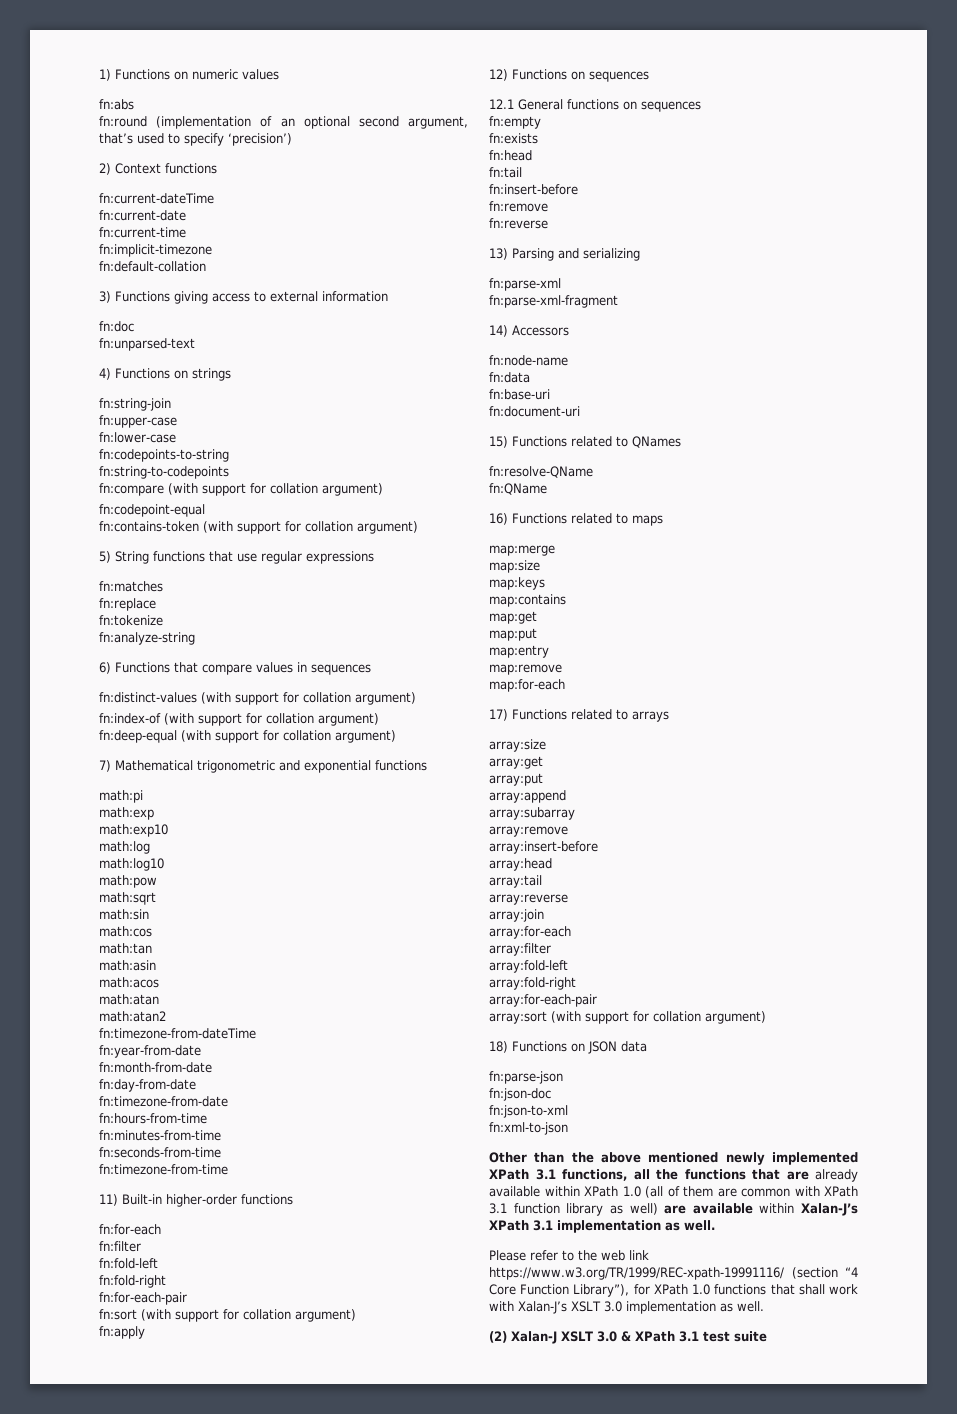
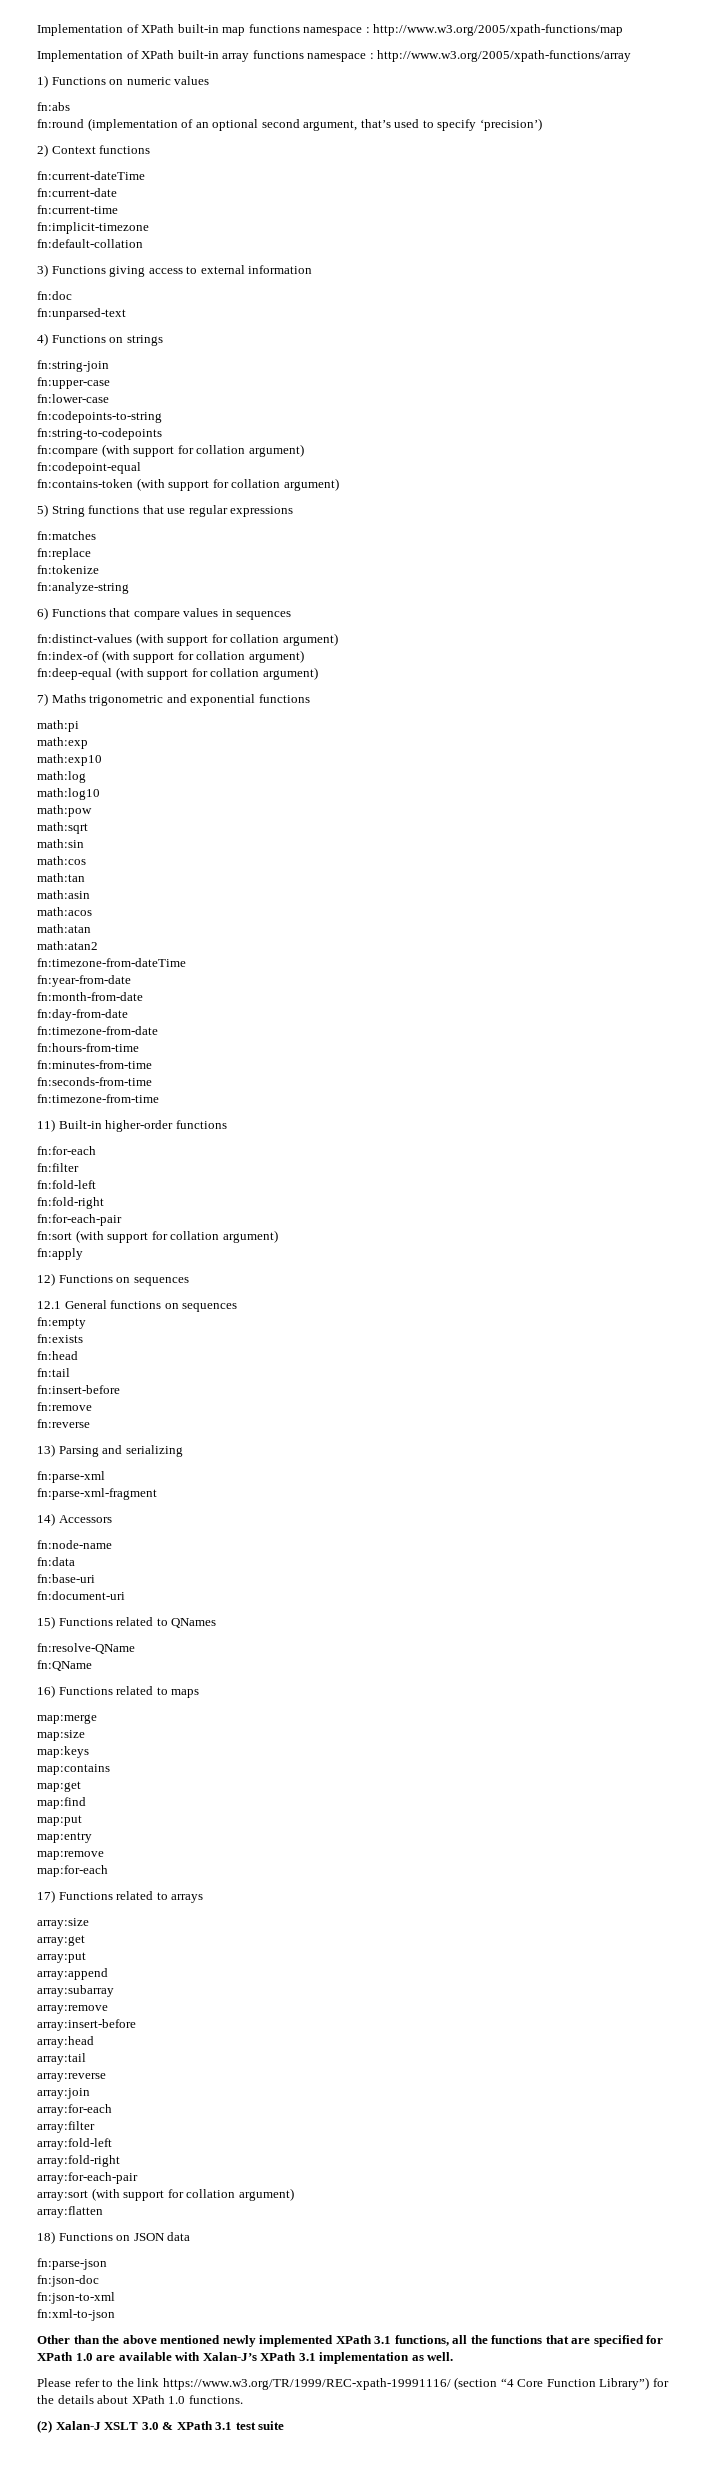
(99, 75) none -> [37,24,624,36] [37,50,632,62] Implementation of XPath built-in map functions namespace : http://www.w3.org/2005/xpath-functions/map // Implementation of XPath built-in array functions namespace : http://www.w3.org/2005/xpath-functions/array //
[115,760,193,771] Mathematical -> [51,694,86,703] Maths
(537, 617) none -> [37,1797,86,1809] // map:find
(766, 1017) none -> [37,2206,103,2218] // array:flatten
[815,1169,858,1182] [489,1186,858,1198] [489,1203,658,1216] already available within XPath 1.0 (all of them are common with XPath 3.1 function library as well) -> [593,2335,664,2347] [37,2352,93,2361] specified for XPath 1.0
[759,1203,795,1213] within -> [175,2352,201,2361] with
[601,1250,625,1261] web -> (134, 2382) none
[573,1284,858,1297] [489,1301,764,1314] Library”), for XPath 1.0 functions that shall work with Xalan-J’s XSLT 3.0 implementation as well. -> [599,2377,669,2390] [37,2395,243,2404] Library”) for the details about XPath 1.0 functions.

